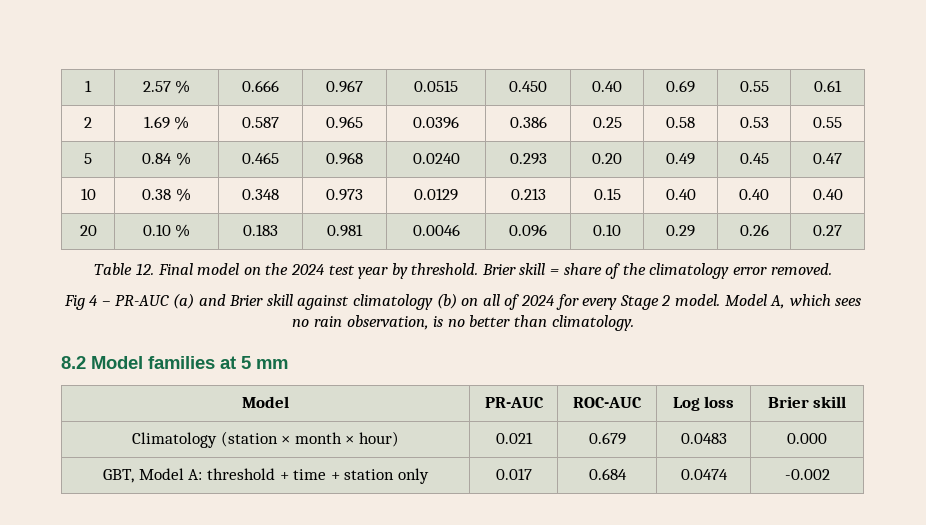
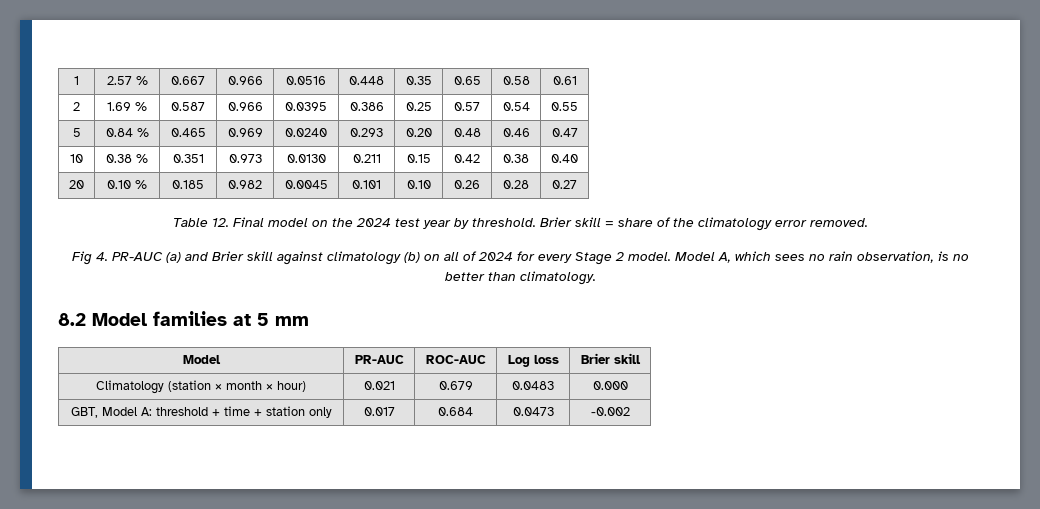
[242,80,279,92] [326,80,363,93] [414,80,458,92] [509,81,547,92] [592,81,622,92] [666,80,695,93] [739,81,769,92] 0.666 | 0.967 | 0.0515 | 0.450 | 0.40 | 0.69 | 0.55 -> [171,76,205,85] [227,76,263,85] [286,76,326,85] [349,76,384,85] [405,76,432,85] [453,76,481,85] [502,76,530,85] 0.667 | 0.966 | 0.0516 | 0.448 | 0.35 | 0.65 | 0.58
[326,116,363,129] [413,116,459,129] 0.965 | 0.0396 -> [227,102,263,111] [285,102,327,111] 0.966 | 0.0395
[666,117,695,128] [739,117,769,128] 0.58 | 0.53 -> [454,102,480,111] [502,102,530,111] 0.57 | 0.54
[326,152,363,165] 0.968 -> [227,128,263,137] 0.969
[666,153,695,165] [739,153,769,164] 0.49 | 0.45 -> [453,128,481,137] [502,128,530,137] 0.48 | 0.46
[242,189,279,200] 0.348 -> [172,154,204,163] 0.351
[414,188,458,201] [510,188,546,200] 0.0129 | 0.213 -> [286,154,326,163] [352,154,381,163] 0.0130 | 0.211
[665,189,696,200] [739,189,769,200] 0.40 | 0.40 -> [454,154,480,163] [503,154,529,163] 0.42 | 0.38
[243,224,278,236] [327,224,363,237] [412,224,460,236] [509,224,547,237] 0.183 | 0.981 | 0.0046 | 0.096 -> [172,180,204,189] [228,180,262,189] [284,180,328,189] [352,180,381,189] 0.185 | 0.982 | 0.0045 | 0.101
[666,225,695,237] [739,224,769,236] 0.29 | 0.26 -> [454,180,480,189] [503,180,529,189] 0.26 | 0.28
[89,295,111,306] 4 – -> [95,252,108,261] 4.
[680,469,728,480] 0.0474 -> [512,407,554,416] 0.0473

